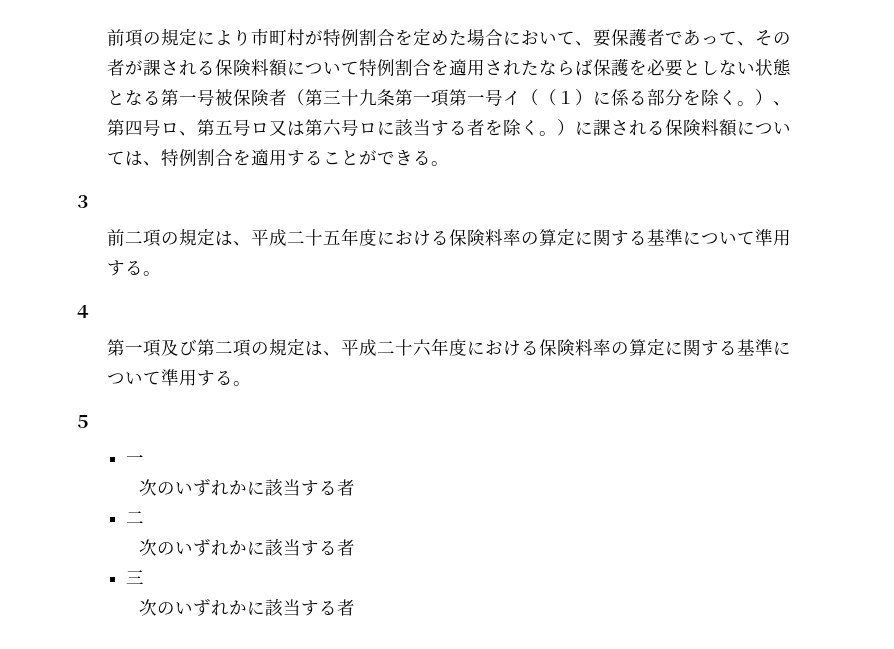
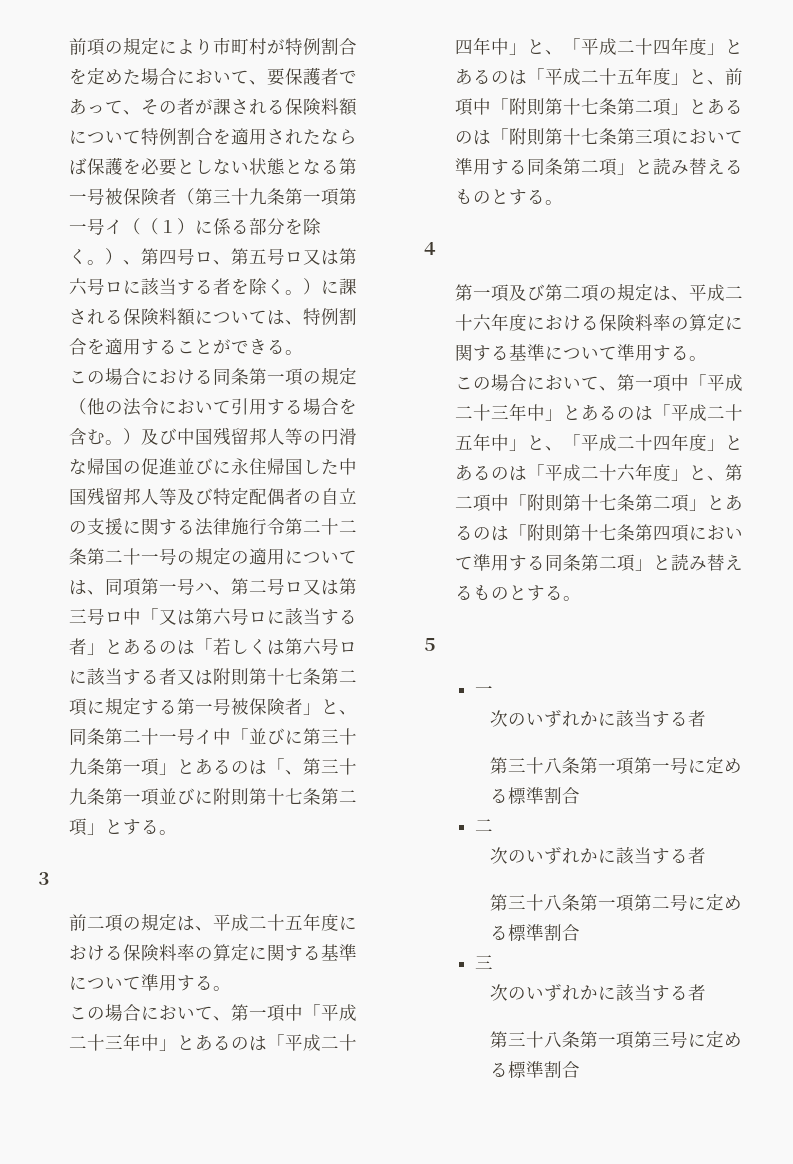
(449, 163) none -> [69,367,358,386] [69,398,358,416] [69,428,358,445] [69,458,358,475] [69,487,358,506] [69,518,358,536] [69,547,358,565] [69,578,358,596] [69,608,358,626] [69,638,358,655] [69,668,358,686] [69,697,358,716] [69,728,358,745] [69,758,358,776] [69,788,358,806] [69,818,178,836] // この場合における同条第一項の規定（他の法令において引用する場合を含む。）及び中国残留邦人等の円滑な帰国の促進並びに永住帰国した中国残留邦人等及び特定配偶者の自立の支援に関する法律施行令第二十二条第二十一号の規定の適用については、同項第一号ハ、第二号ロ又は第三号ロ中「又は第六号ロに該当する者」とあるのは「若しくは第六号ロに該当する者又は附則第十七条第二項に規定する第一号被保険者」と、同条第二十一号イ中「並びに第三十九条第一項」とあるのは「、第三十九条第一項並びに附則第十七条第二項」とする。
(161, 273) none -> [69,1004,358,1022] [69,1033,358,1051] [455,37,744,55] [455,67,744,85] [455,98,744,116] [455,128,744,146] [455,158,744,176] [455,189,564,205] // この場合において、第一項中「平成二十三年中」とあるのは「平成二十四年中」と、「平成二十四年度」とあるのは「平成二十五年度」と、前項中「附則第十七条第二項」とあるのは「附則第十七条第三項において準用する同条第二項」と読み替えるものとする。
(251, 383) none -> [455,374,744,392] [455,403,744,421] [455,433,744,451] [455,463,744,481] [455,494,744,512] [455,524,744,542] [455,554,744,572] [455,585,582,601] // この場合において、第一項中「平成二十三年中」とあるのは「平成二十五年中」と、「平成二十四年度」とあるのは「平成二十六年度」と、第二項中「附則第十七条第二項」とあるのは「附則第十七条第四項において準用する同条第二項」と読み替えるものとする。
(356, 487) none -> [489,756,742,775] [489,787,580,804] // 第三十八条第一項第一号に定める標準割合
(356, 547) none -> [489,893,742,912] [489,924,580,941] // 第三十八条第一項第二号に定める標準割合
(356, 607) none -> [489,1030,742,1049] [489,1061,580,1078] // 第三十八条第一項第三号に定める標準割合

